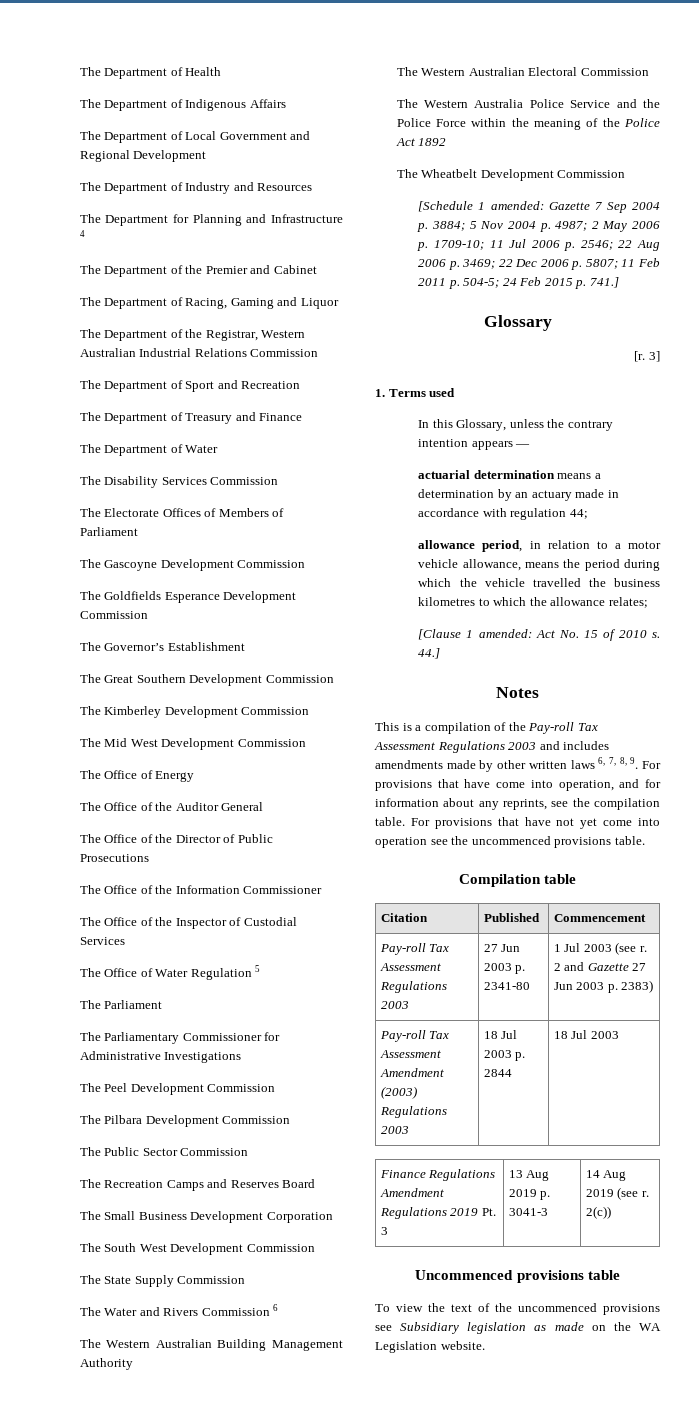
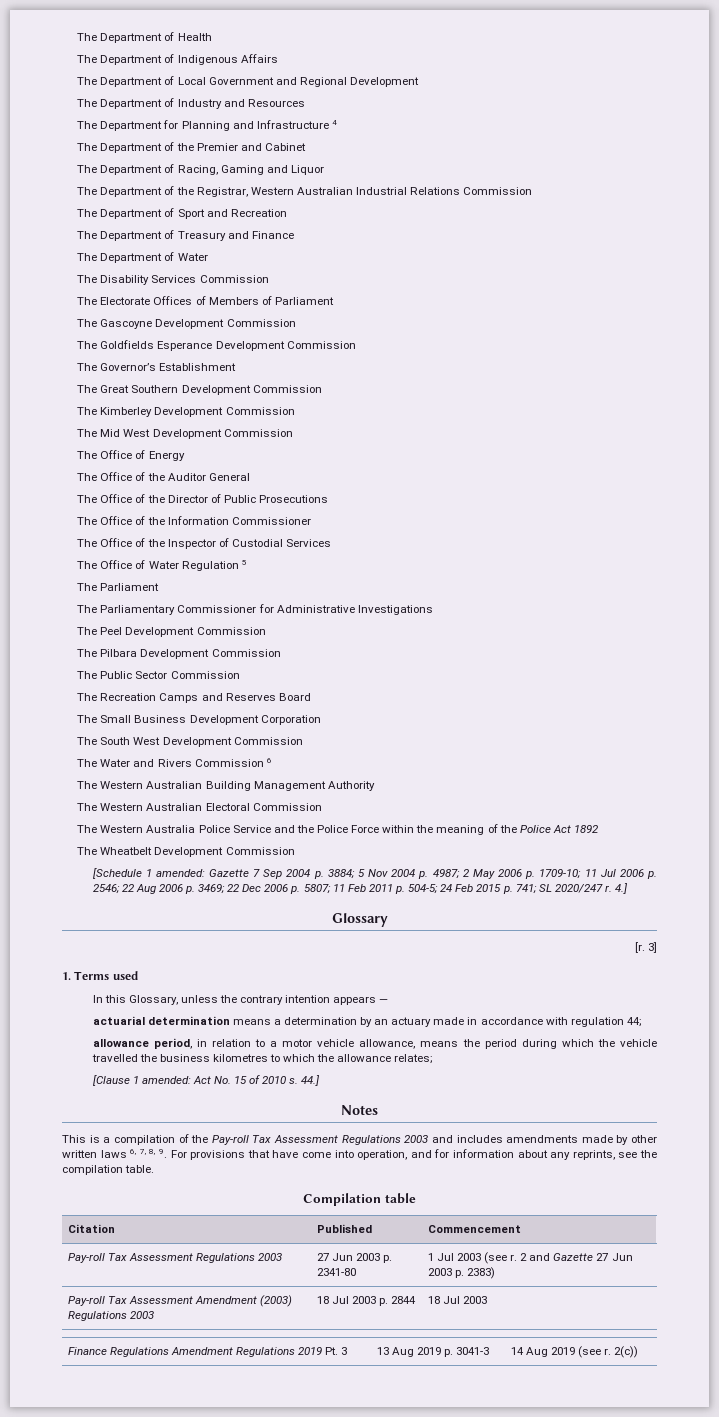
[79,1275,246,1287] // The State Supply Commission -> (303, 741) none
[589,277,619,288] 741.] -> [515,883,629,894] 741; SL 2020/247 r. 4.]
[410,817,660,829] [375,836,645,848] For provisions that have not yet come into operation see the uncommenced provisions table. -> (155, 1169) none
[415,1270,620,1283] [375,1303,660,1315] [375,1322,661,1334] [375,1341,485,1353] // Uncommenced provisions table // To view the text of the uncommenced provisions see Subsidiary legislation as made on the WA Legislation website. -> (639, 1352) none

